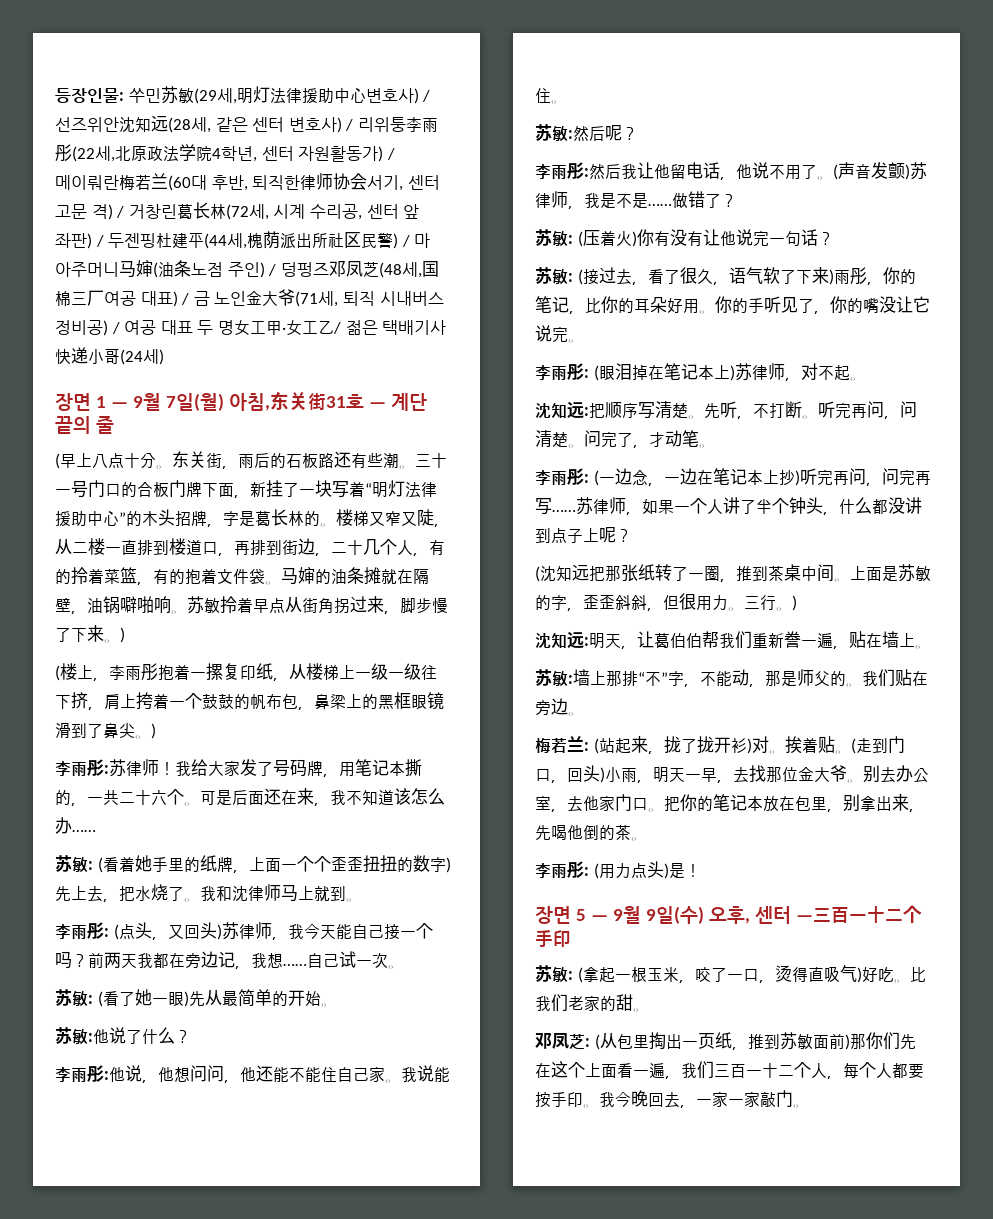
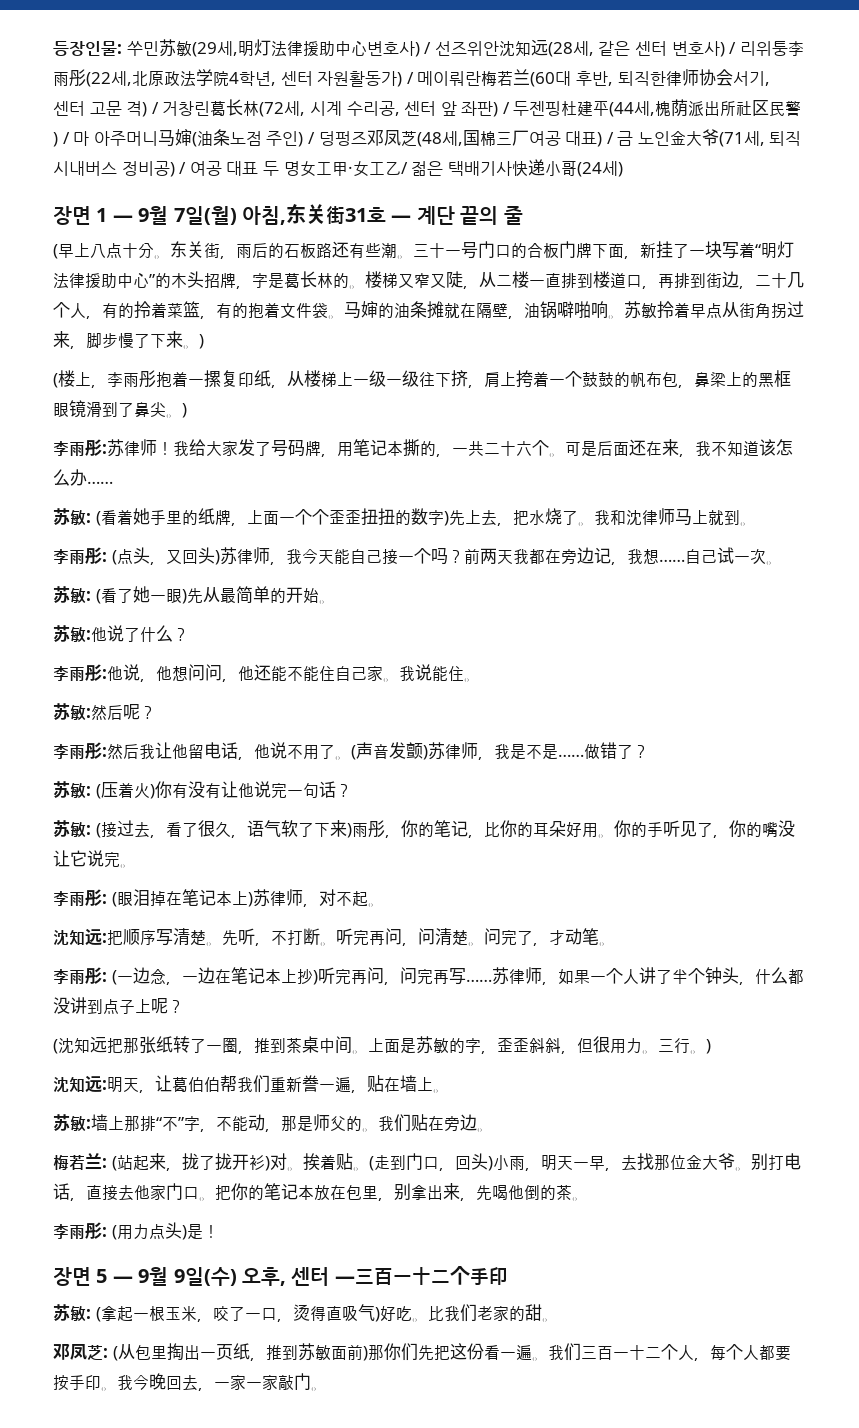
[880,765,929,782] [535,796,567,812] 去办公室， -> [767,1153,801,1170] [53,1183,118,1201] 打电话，直接
[535,1061,681,1079] 在这个上面看一遍， -> [433,1343,548,1361] 把这份看一遍。

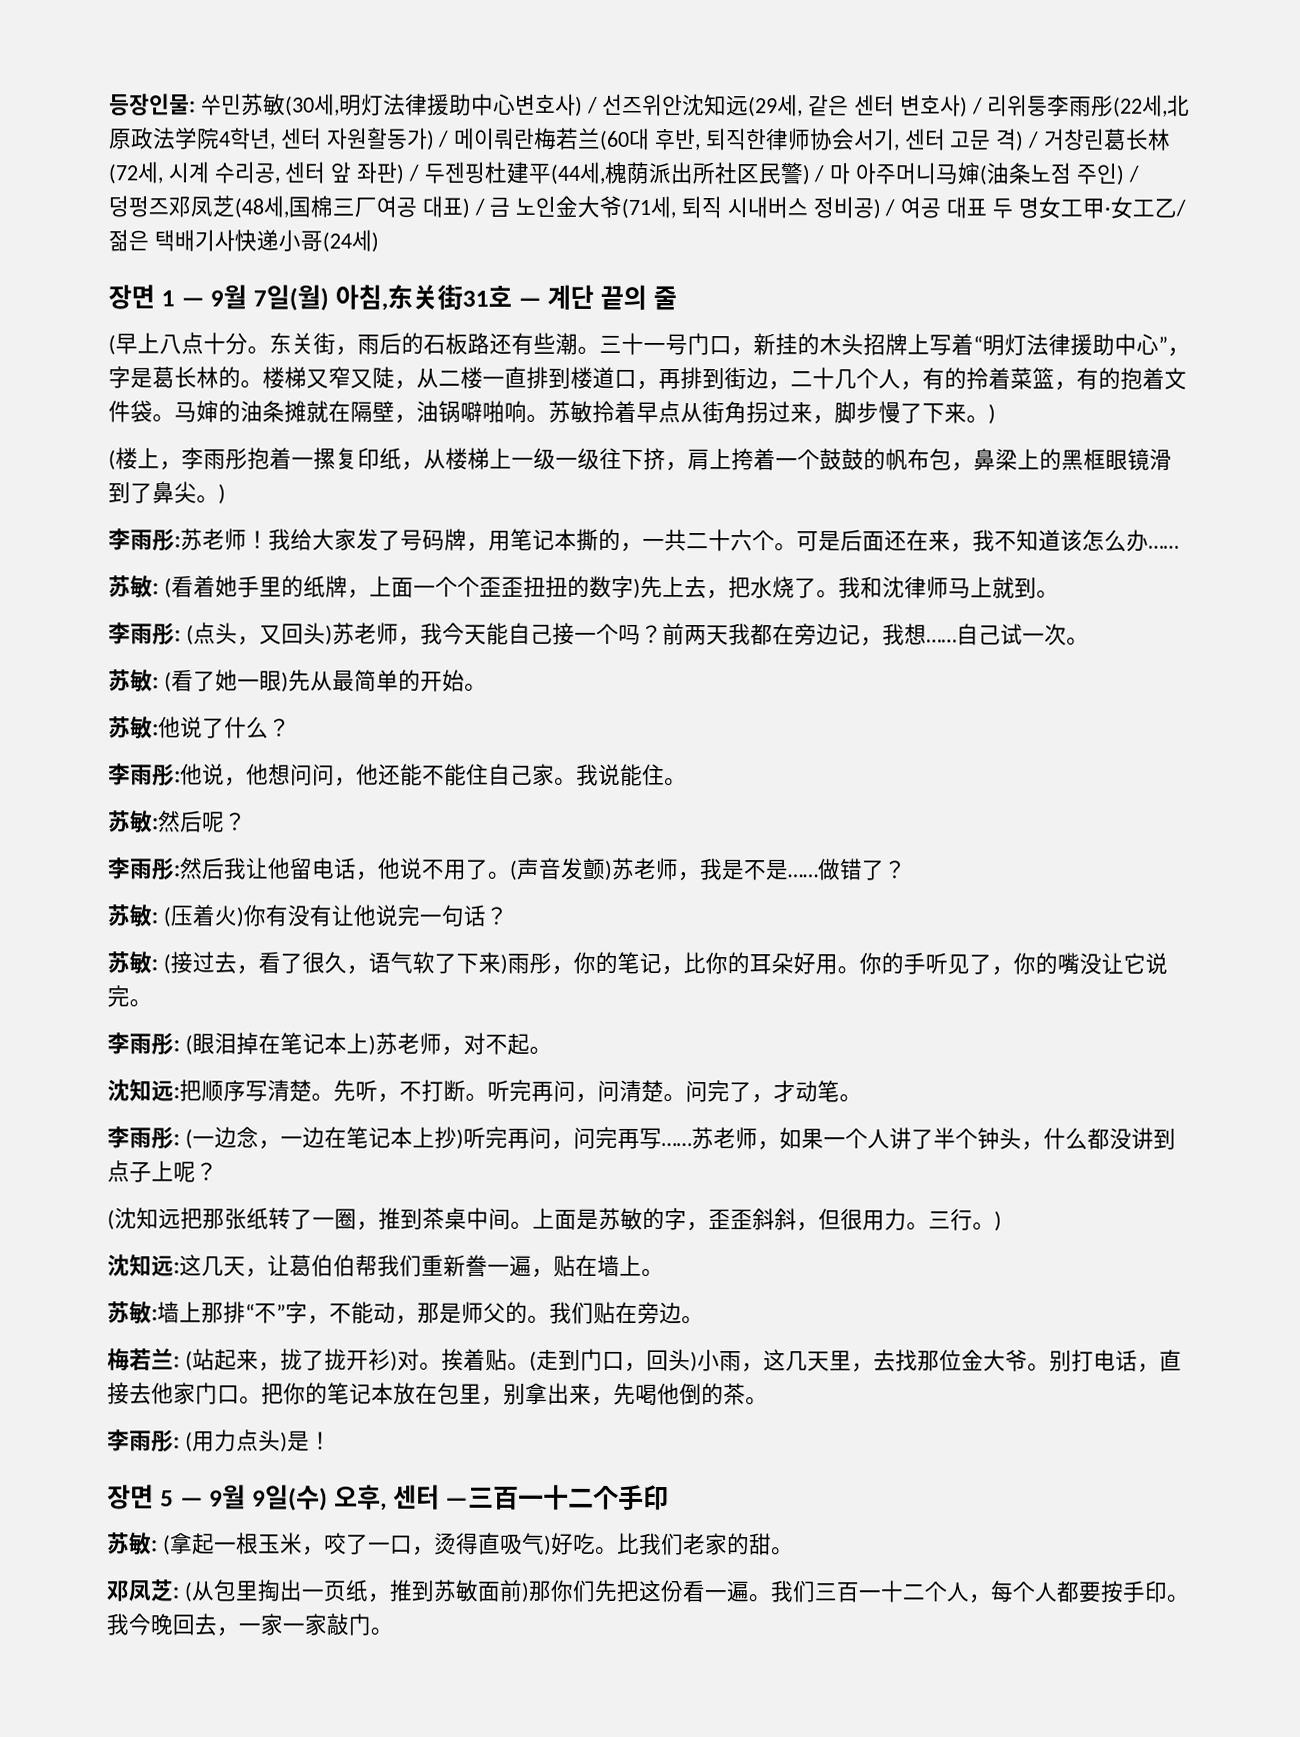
[191,41,238,57] (29세, -> [284,93,340,117] (30세,
[547,41,594,57] (28세, -> [748,94,804,118] (29세,
[511,241,722,259] 的合板门牌下面，新挂了一块 -> [731,333,930,357] ，新挂的木头招牌上
[155,271,236,288] 的木头招牌 -> (1168, 344) none
[124,441,140,456] 律 -> [202,528,225,550] 老
[236,549,253,564] 律 -> [353,622,377,644] 老
[445,744,461,759] 律 -> [633,857,657,880] 老
[269,891,286,906] 律 -> [396,1032,420,1054] 老
[508,969,525,984] 律 -> [712,1127,736,1149] 老
[107,1077,123,1092] 明 -> [179,1254,224,1277] 这几
[540,1155,605,1170] 明天一早 -> [762,1349,852,1372] 这几天里

